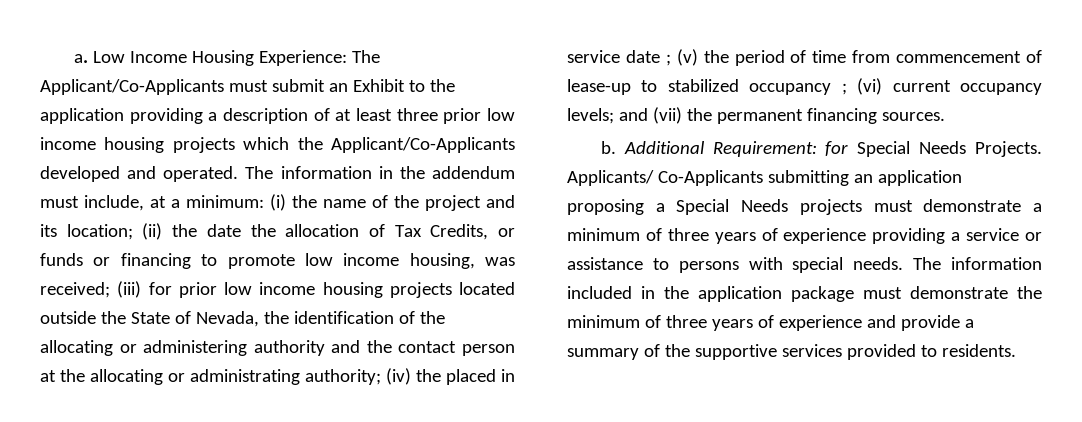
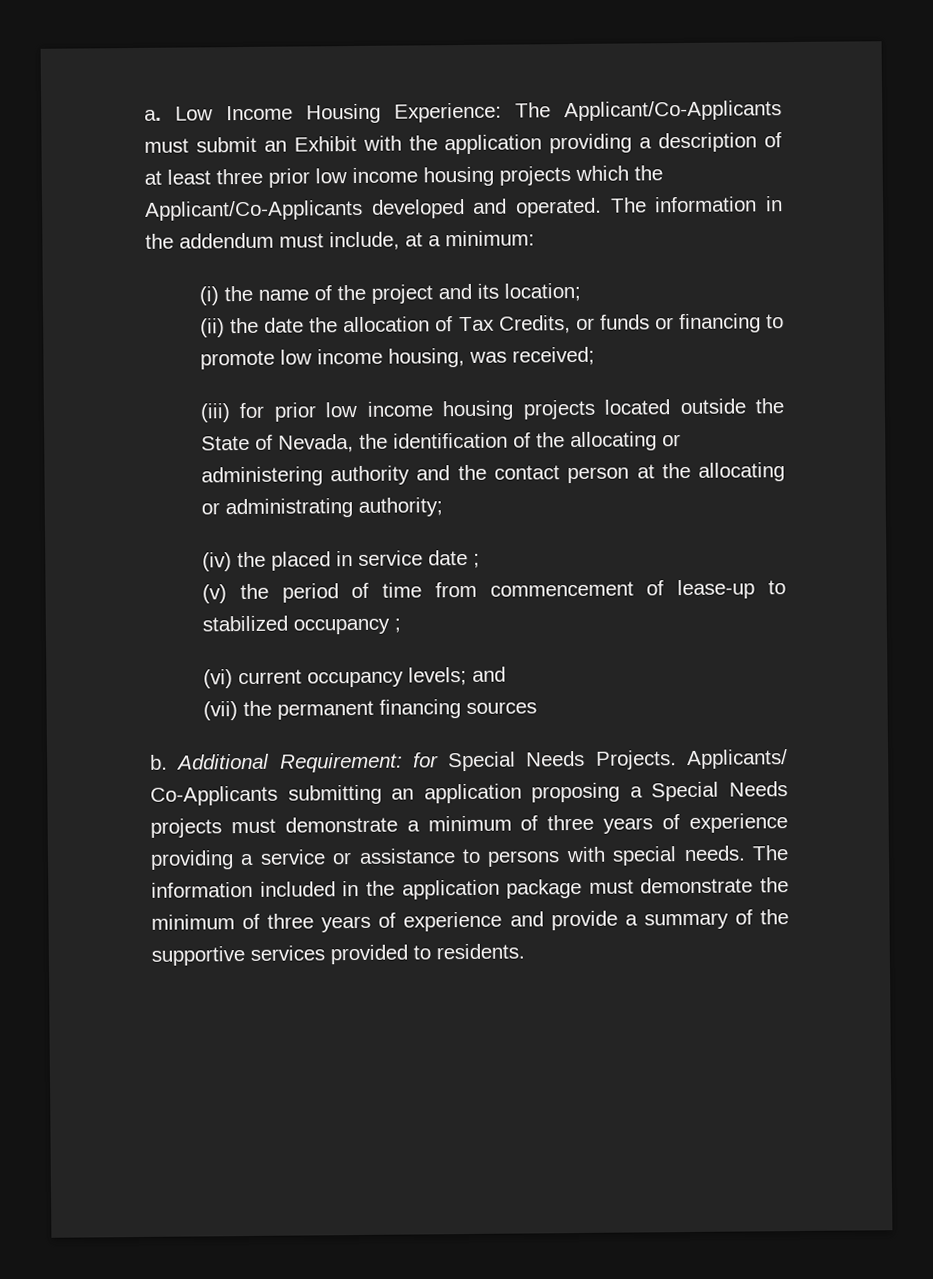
[408,80,425,92] to -> [362,135,402,151] with
(264, 201) none -> (535, 238) //
(133, 232) none -> (581, 292) //
(110, 290) none -> (595, 356) //
(381, 377) none -> (443, 507) //
(671, 60) none -> (480, 560) //
(847, 89) none -> (401, 625) //
(648, 114) none -> (506, 674) //
[881,112,945,121] sources. -> [465,701,537,715] sources

